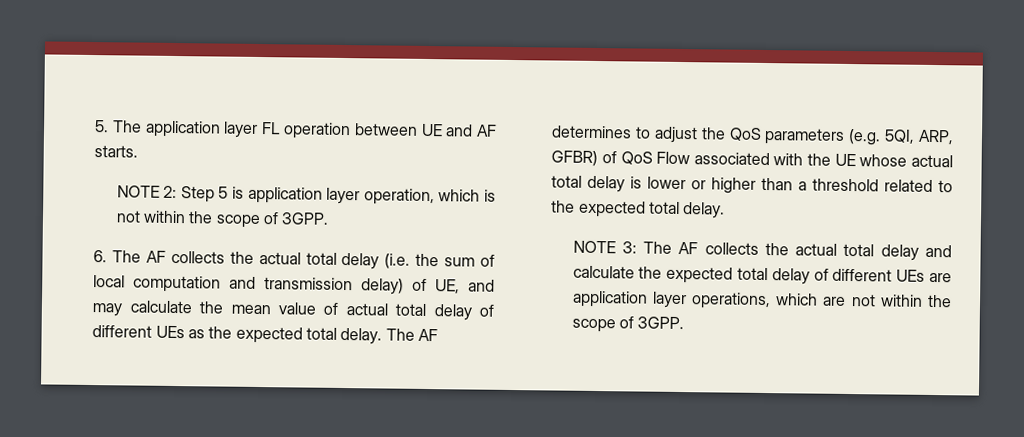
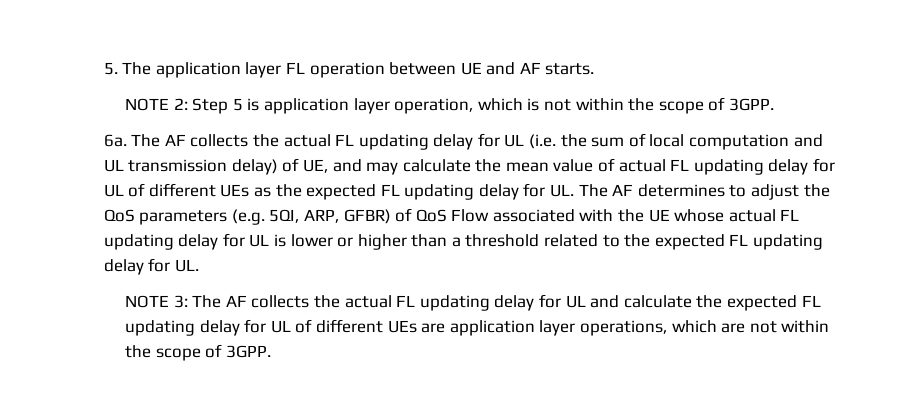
[93,250,380,270] 6. The AF collects the actual total delay -> [103,133,525,150] 6a. The AF collects the actual FL updating delay for UL
(257, 282) none -> [103,159,124,172] UL
[395,303,472,321] total delay -> [670,158,835,175] [103,184,124,197] FL updating delay for UL
[305,327,383,345] total delay. -> [380,183,575,200] FL updating delay for UL.
[551,175,626,193] total delay -> [780,209,800,221] [103,233,270,250] FL updating delay for UL
[648,201,726,219] total delay. -> [729,234,823,250] [103,258,199,275] FL updating delay for UL.
[843,243,952,261] [572,265,810,285] total delay and calculate the expected total delay -> [396,294,821,311] [125,319,291,336] FL updating delay for UL and calculate the expected FL updating delay for UL

